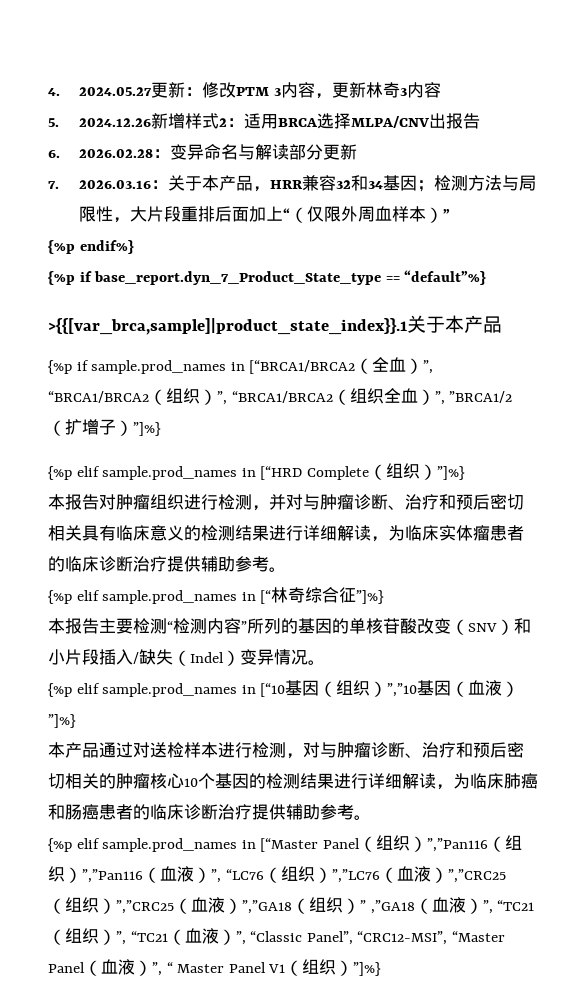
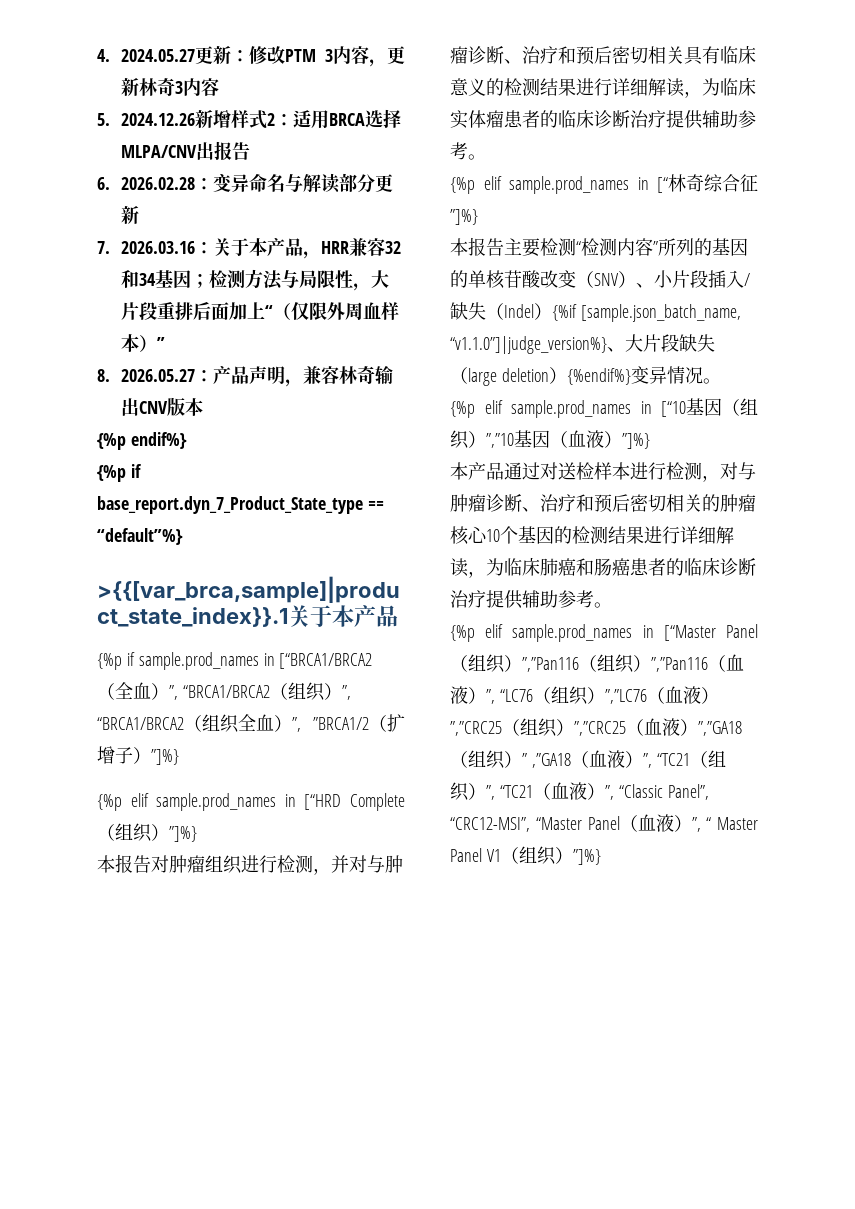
(451, 214) none -> [97,365,394,387] [121,397,204,416] // 8. 2026.05.27：产品声明，兼容林奇输出CNV版本
[514,618,531,634] 和 -> [636,283,654,288] 、
(240, 658) none -> [552,304,741,322] [450,334,715,354] [450,367,631,386] {%if [sample.json_batch_name, “v1.1.0”]|judge_version%}、大片段缺失（large deletion）{%endif%}

